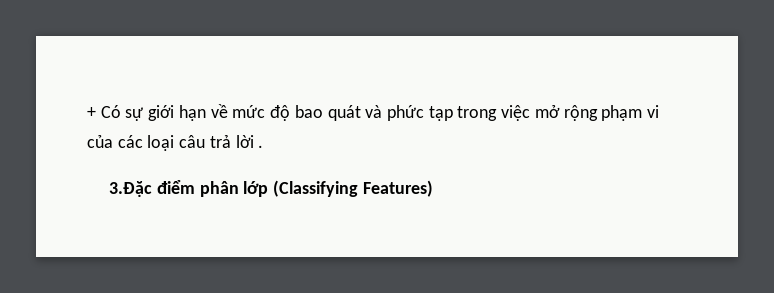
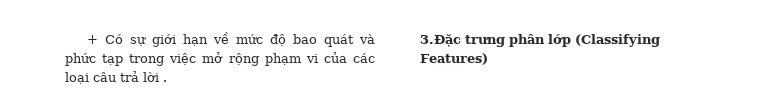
[156,180,195,194] điểm -> [464,35,505,47] trưng

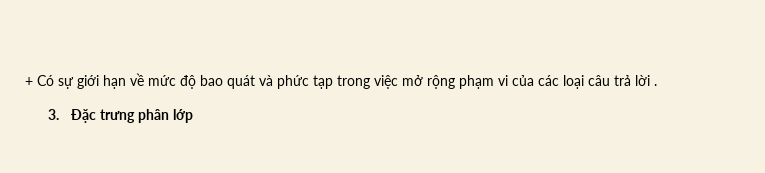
[419,34,461,47] 3.Đặc -> [47,109,96,123] 3. Đặc
[574,34,660,47] [419,53,488,65] (Classifying Features) -> (193, 116) none

